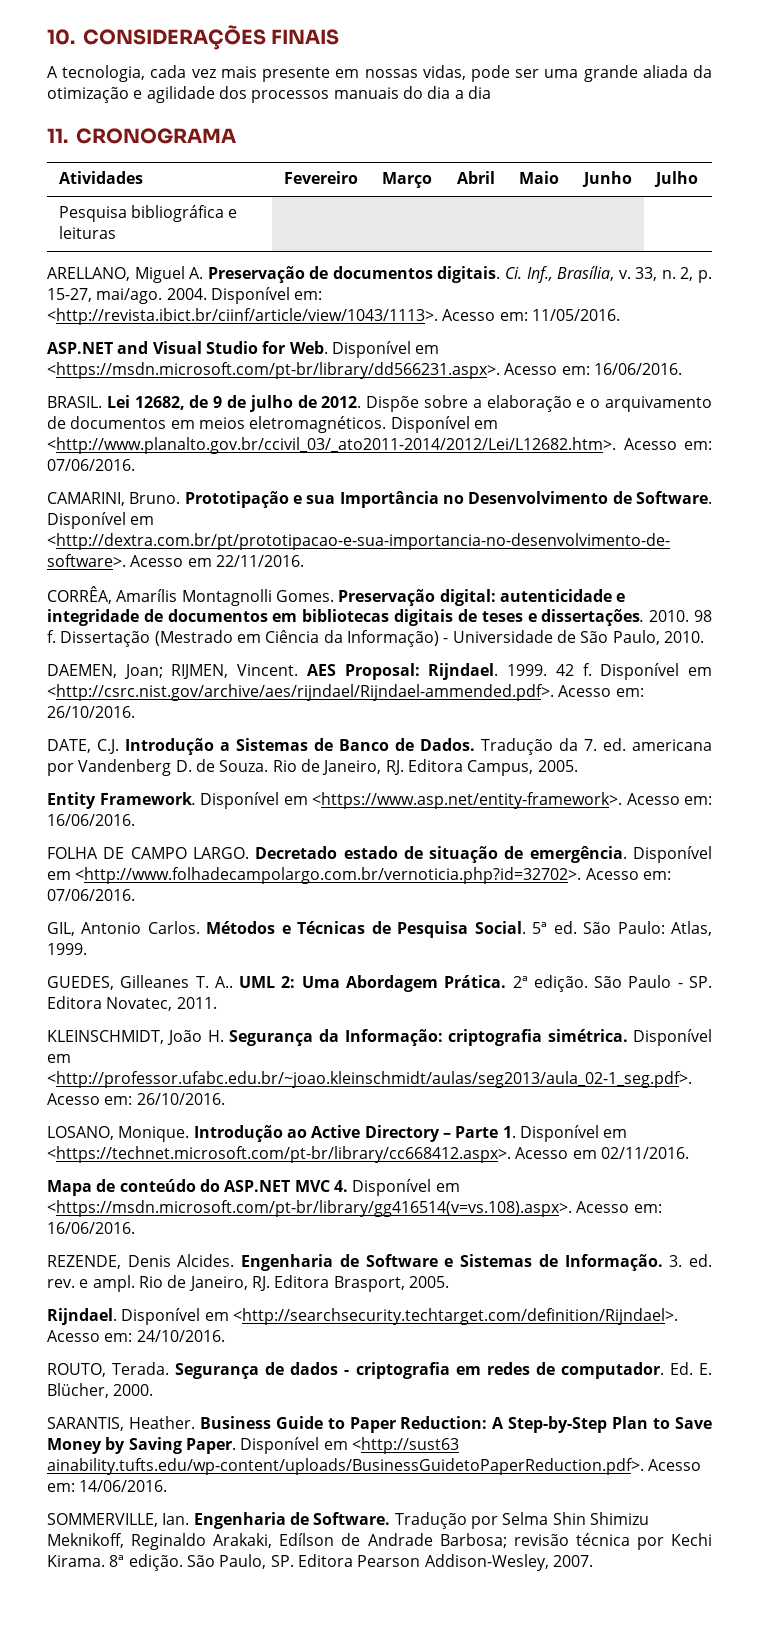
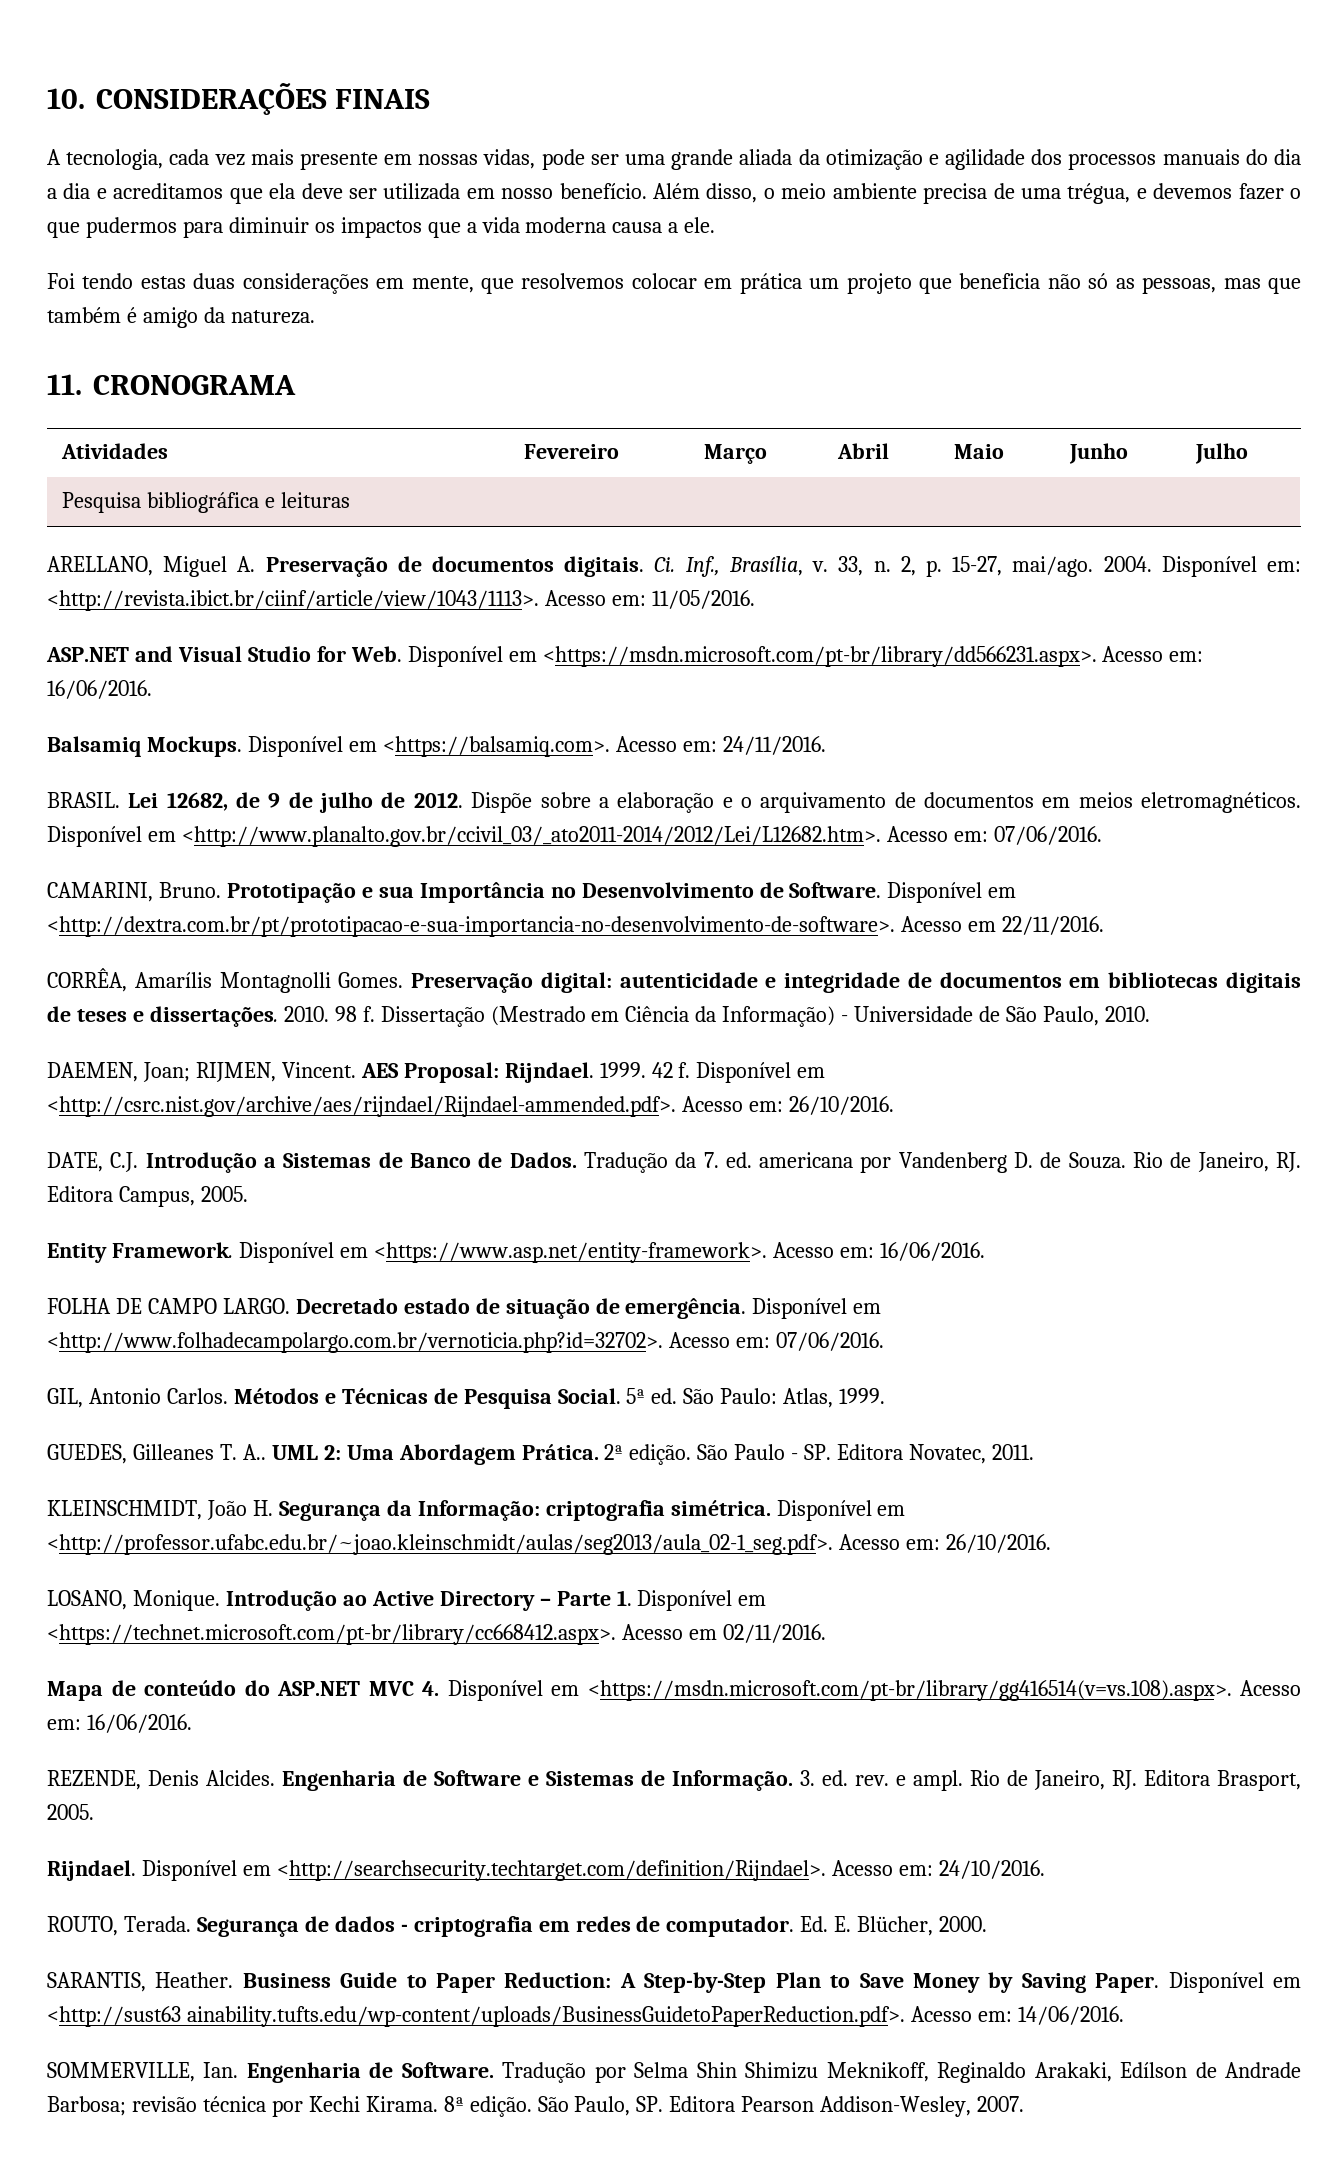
(491, 92) none -> [96,183,1301,204] [47,217,716,238] [47,273,1301,294] [47,307,315,328] e acreditamos que ela deve ser utilizada em nosso benefício. Além disso, o meio ambiente precisa de uma trégua, e devemos fazer o que pudermos para diminuir os impactos que a vida moderna causa a ele. // Foi tendo estas duas considerações em mente, que resolvemos colocar em prática um projeto que beneficia não só as pessoas, mas que também é amigo da natureza.
(682, 369) none -> [47,736,826,757] // Balsamiq Mockups. Disponível em <https://balsamiq.com>. Acesso em: 24/11/2016.

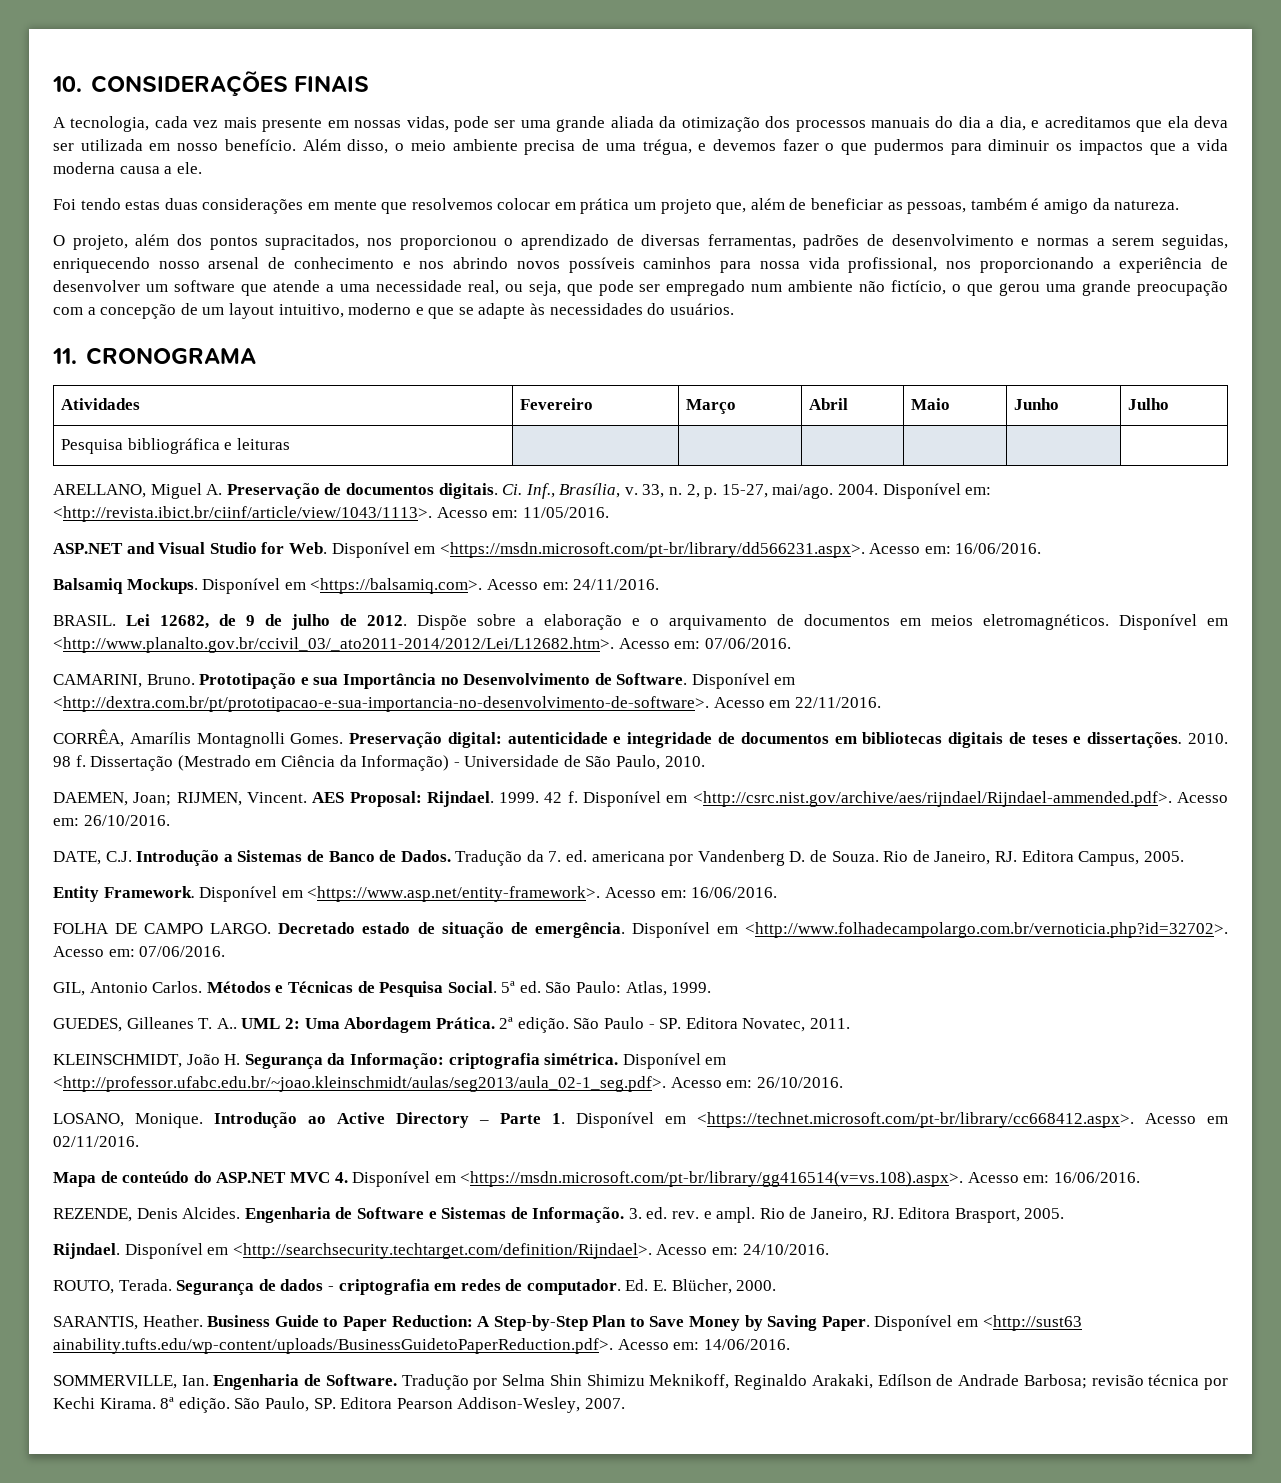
[928,149,1026,170] e agilidade -> (760, 124) none
[63,183,91,199] dia -> [999,116,1026,131] dia,
[301,183,343,199] deve -> [1194,116,1228,128] deva
[411,276,474,293] mente, -> [333,200,377,210] mente
[919,273,1301,294] que beneficia não só as pessoas, mas que -> [716,198,967,214] que, além de beneficiar as pessoas,
(315, 317) none -> [53,234,1228,250] [53,257,1228,273] [53,280,1229,296] [53,303,734,319] // O projeto, além dos pontos supracitados, nos proporcionou o aprendizado de diversas ferramentas, padrões de desenvolvimento e normas a serem seguidas, enriquecendo nosso arsenal de conhecimento e nos abrindo novos possíveis caminhos para nossa vida profissional, nos proporcionando a experiência de desenvolver um software que atende a uma necessidade real, ou seja, que pode ser empregado num ambiente não fictício, o que gerou uma grande preocupação com a concepção de um layout intuitivo, moderno e que se adapte às necessidades do usuários.

